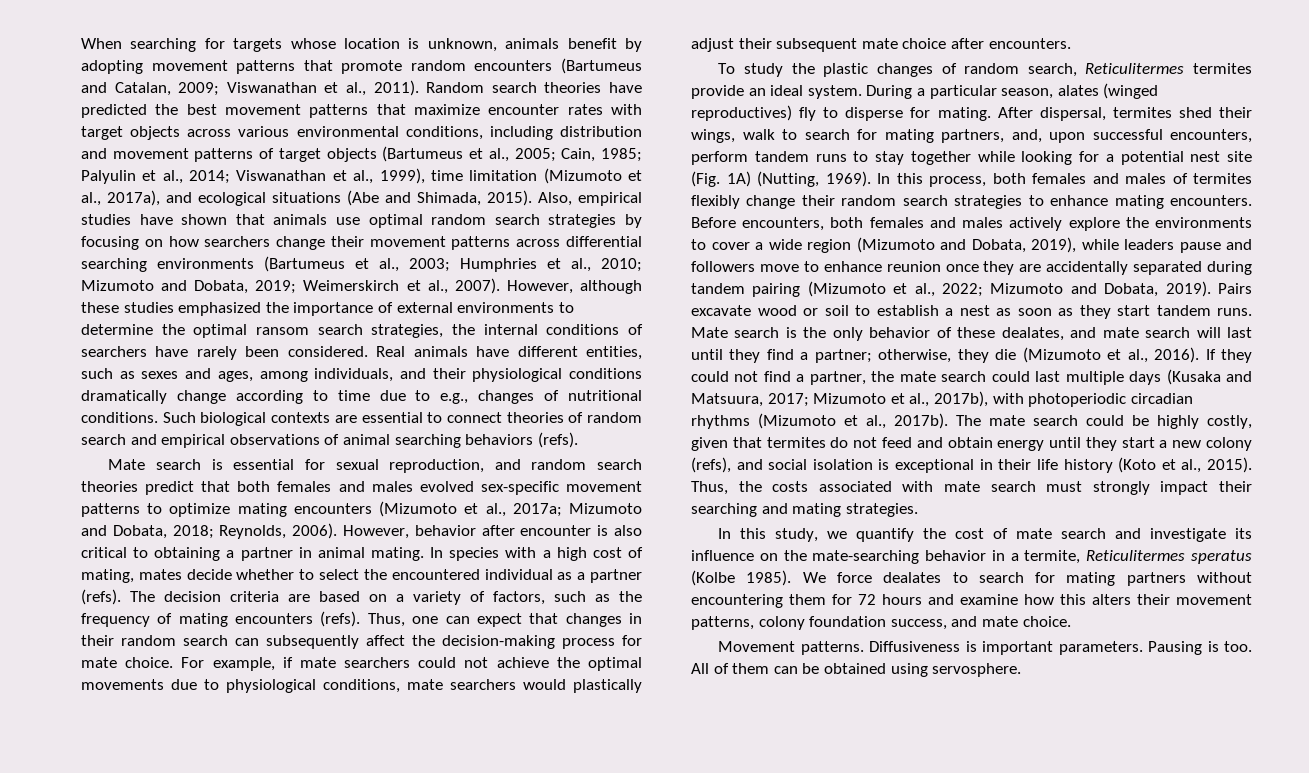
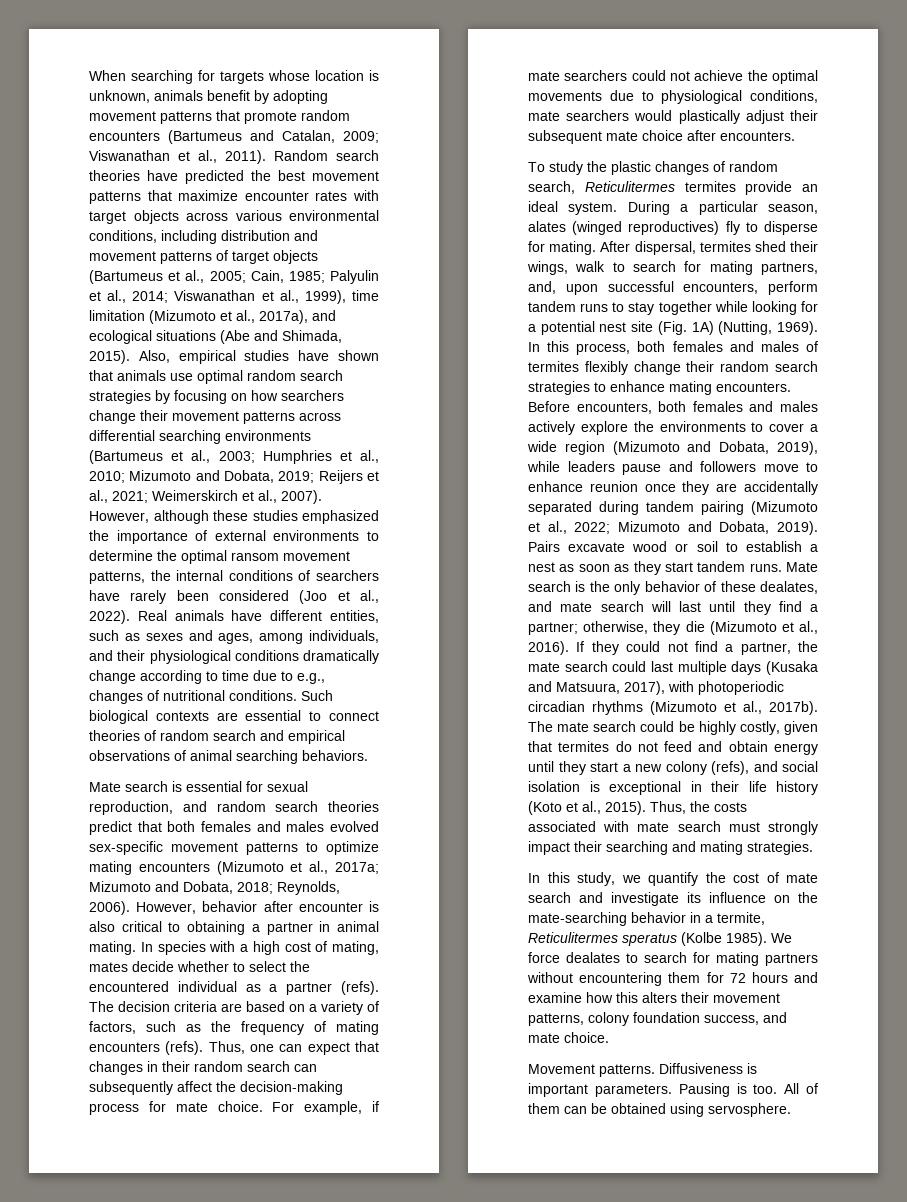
(297, 287) none -> [318,470,380,484] [89,490,148,503] Reijers et al., 2021;
[317,324,444,338] search strategies, -> [283,551,350,561] [89,571,145,584] movement patterns,
[287,346,368,357] considered. -> [219,590,379,604] [89,610,130,624] considered (Joo et al., 2022).
[465,432,578,448] behaviors (refs). -> [302,750,368,761] behaviors.
[767,391,988,407] 2017; Mizumoto et al., 2017b), -> [624,681,665,695] 2017),

